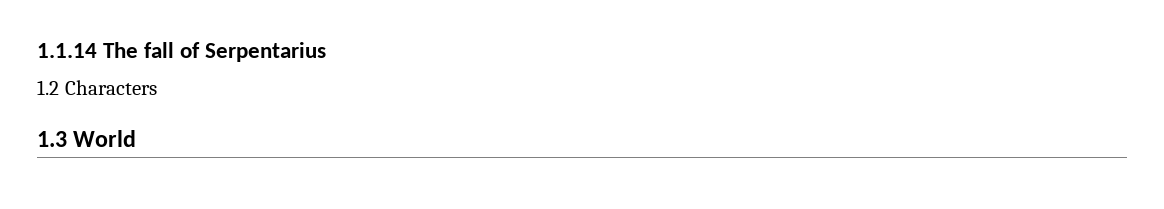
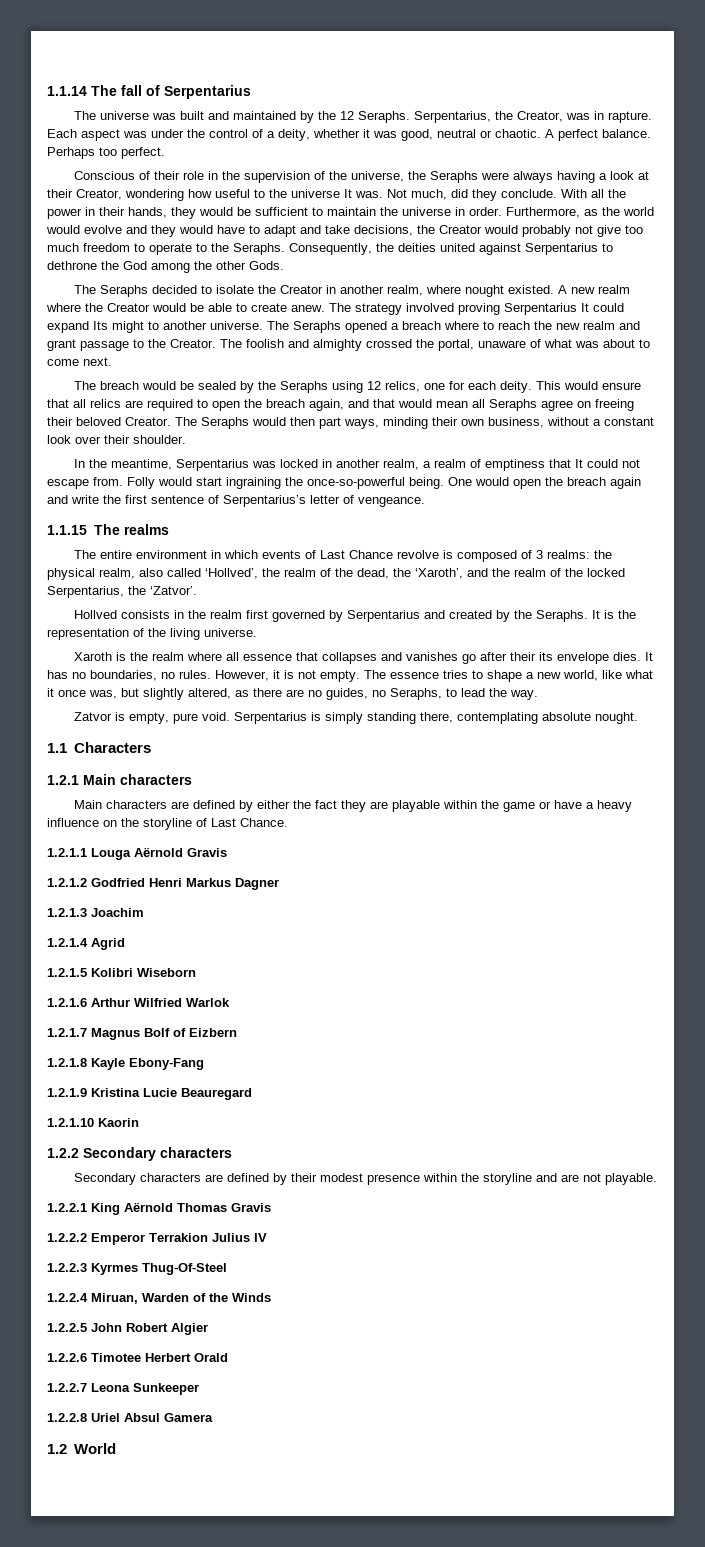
[37,80,157,95] [37,131,67,147] 1.2 Characters // 1.3 -> [74,111,653,123] [47,129,651,141] [47,147,165,159] [74,171,650,183] [47,189,626,201] [47,207,654,219] [46,225,643,237] [47,243,613,255] [47,261,284,273] [74,285,631,297] [46,303,624,315] [47,321,640,333] [47,339,650,351] [47,357,112,366] [74,381,642,393] [47,399,634,411] [47,417,654,429] [47,435,186,444] [74,459,641,471] [47,477,641,489] [47,495,425,507] [47,524,169,535] [74,550,613,562] [47,568,625,580] [47,586,197,598] [74,610,637,622] [47,628,257,640] [74,652,654,664] [47,670,653,682] [47,688,538,700] [74,712,639,724] [47,742,151,753] [47,774,192,785] [74,800,633,812] [47,818,288,830] [47,847,227,860] [47,878,279,890] [47,908,144,917] [47,938,125,950] [47,968,196,977] [47,998,230,1007] [47,1028,237,1040] [47,1058,204,1070] [47,1088,252,1100] [47,1118,139,1127] [47,1147,232,1161] [74,1173,658,1185] [47,1202,271,1215] [47,1233,267,1245] [47,1263,227,1275] [47,1293,271,1304] [47,1323,208,1335] [47,1353,228,1362] [47,1383,199,1395] [47,1413,213,1422] [47,1444,67,1454] The universe was built and maintained by the 12 Seraphs. Serpentarius, the Creator, was in rapture. Each aspect was under the control of a deity, whether it was good, neutral or chaotic. A perfect balance. Perhaps too perfect. // Conscious of their role in the supervision of the universe, the Seraphs were always having a look at their Creator, wondering how useful to the universe It was. Not much, did they conclude. With all the power in their hands, they would be sufficient to maintain the universe in order. Furthermore, as the world would evolve and they would have to adapt and take decisions, the Creator would probably not give too much freedom to operate to the Seraphs. Consequently, the deities united against Serpentarius to dethrone the God among the other Gods. // The Seraphs decided to isolate the Creator in another realm, where nought existed. A new realm where the Creator would be able to create anew. The strategy involved proving Serpentarius It could expand Its might to another universe. The Seraphs opened a breach where to reach the new realm and grant passage to the Creator. The foolish and almighty crossed the portal, unaware of what was about to come next. // The breach would be sealed by the Seraphs using 12 relics, one for each deity. This would ensure that all relics are required to open the breach again, and that would mean all Seraphs agree on freeing their beloved Creator. The Seraphs would then part ways, minding their own business, without a constant look over their shoulder. // In the meantime, Serpentarius was locked in another realm, a realm of emptiness that It could not escape from. Folly would start ingraining the once-so-powerful being. One would open the breach again and write the first sentence of Serpentarius’s letter of vengeance. // 1.1.15 The realms // The entire environment in which events of Last Chance revolve is composed of 3 realms: the physical realm, also called ‘Hollved’, the realm of the dead, the ‘Xaroth’, and the realm of the locked Serpentarius, the ‘Zatvor’. // Hollved consists in the realm first governed by Serpentarius and created by the Seraphs. It is the representation of the living universe. // Xaroth is the realm where all essence that collapses and vanishes go after their its envelope dies. It has no boundaries, no rules. However, it is not empty. The essence tries to shape a new world, like what it once was, but slightly altered, as there are no guides, no Seraphs, to lead the way. // Zatvor is empty, pure void. Serpentarius is simply standing there, contemplating absolute nought. // 1.1 Characters // 1.2.1 Main characters // Main characters are defined by either the fact they are playable within the game or have a heavy influence on the storyline of Last Chance. // 1.2.1.1 Louga Aërnold Gravis // 1.2.1.2 Godfried Henri Markus Dagner // 1.2.1.3 Joachim // 1.2.1.4 Agrid // 1.2.1.5 Kolibri Wiseborn // 1.2.1.6 Arthur Wilfried Warlok // 1.2.1.7 Magnus Bolf of Eizbern // 1.2.1.8 Kayle Ebony-Fang // 1.2.1.9 Kristina Lucie Beauregard // 1.2.1.10 Kaorin // 1.2.2 Secondary characters // Secondary characters are defined by their modest presence within the storyline and are not playable. // 1.2.2.1 King Aërnold Thomas Gravis // 1.2.2.2 Emperor Terrakion Julius IV // 1.2.2.3 Kyrmes Thug-Of-Steel // 1.2.2.4 Miruan, Warden of the Winds // 1.2.2.5 John Robert Algier // 1.2.2.6 Timotee Herbert Orald // 1.2.2.7 Leona Sunkeeper // 1.2.2.8 Uriel Absul Gamera // 1.2

